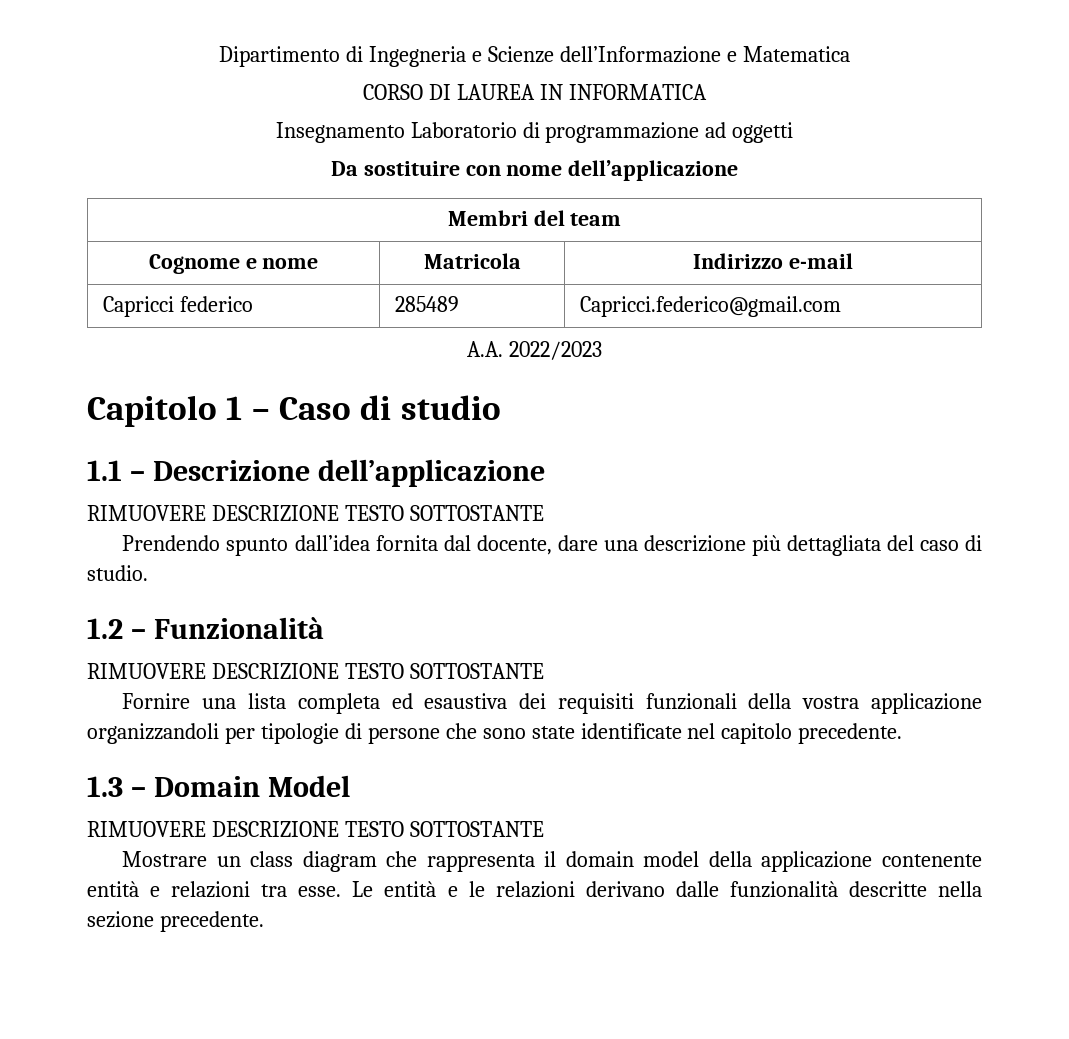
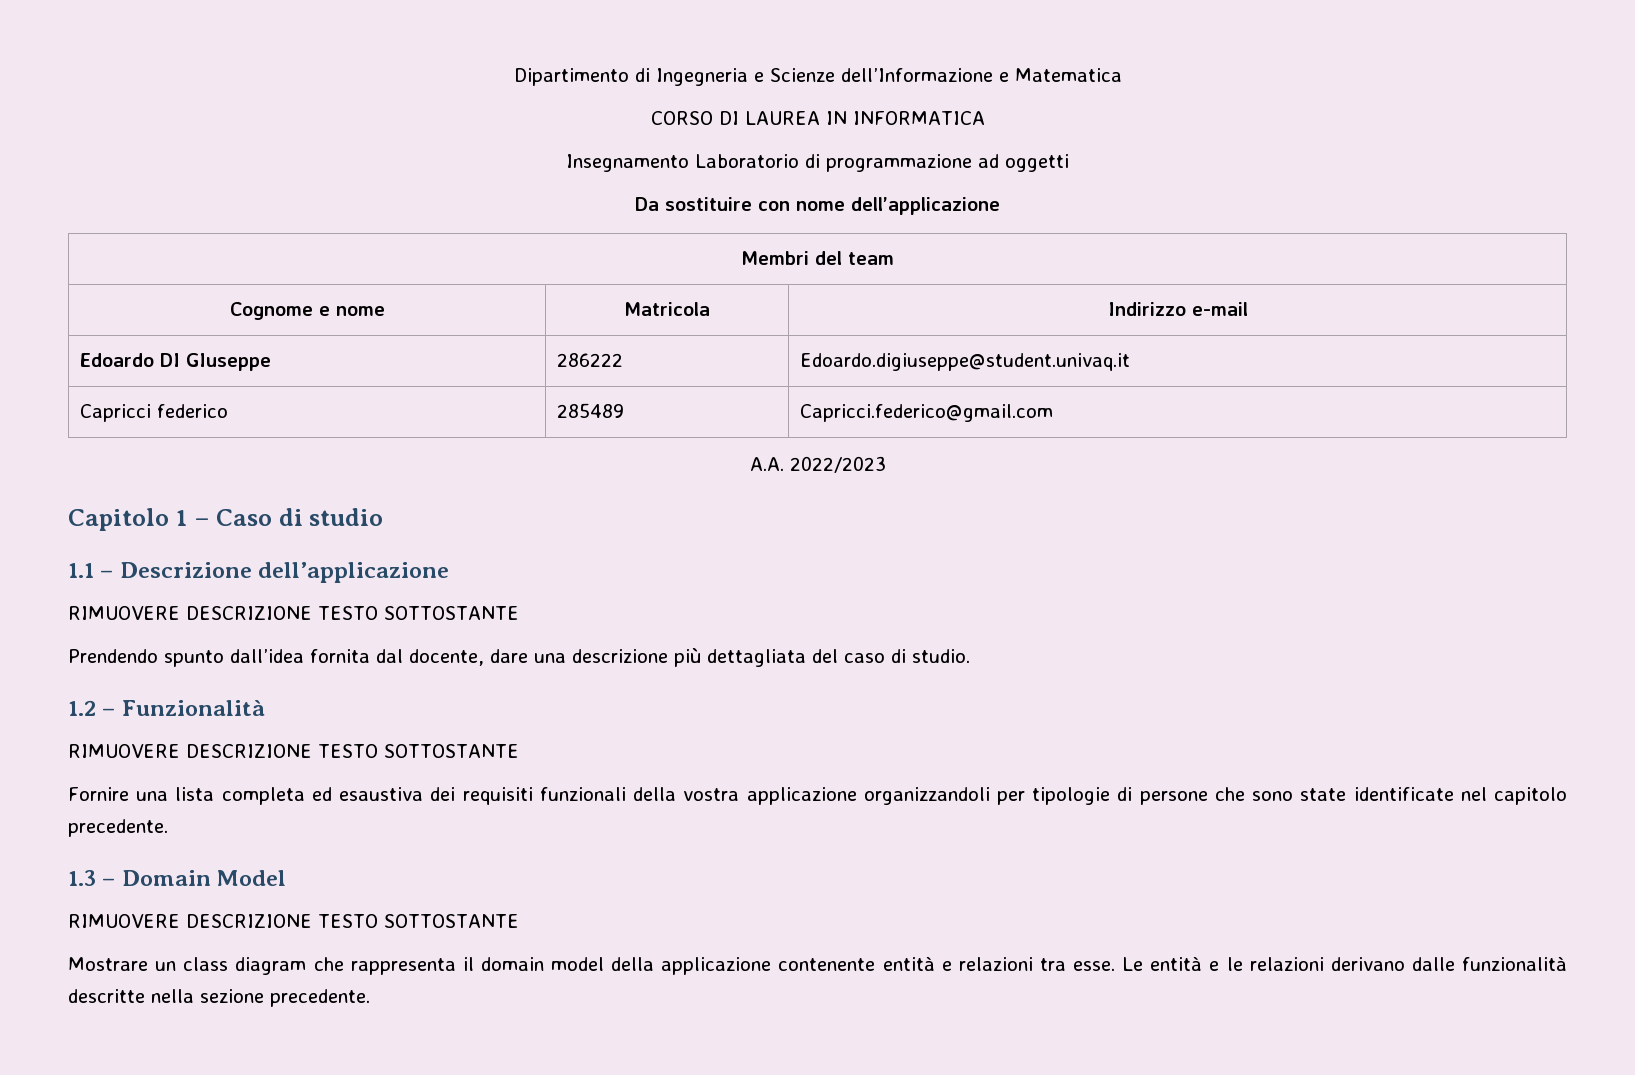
(853, 261) none -> [79,353,271,371] [556,353,623,367] [799,353,1130,371] // Edoardo DI GIuseppe | 286222 | Edoardo.digiuseppe@student.univaq.it

